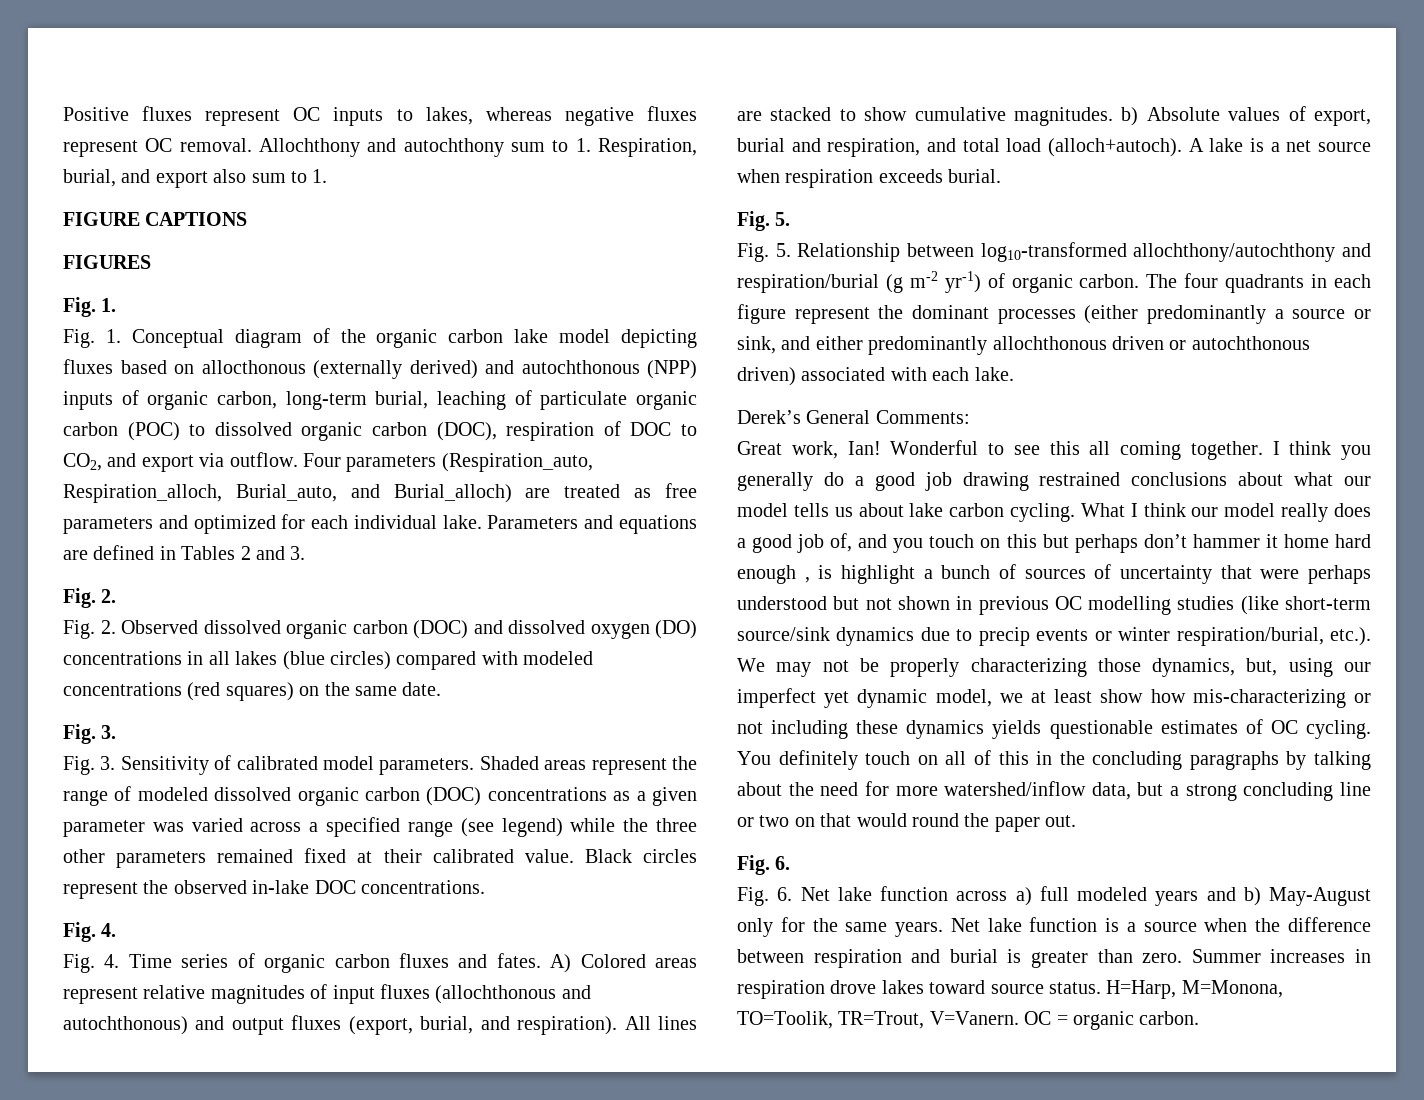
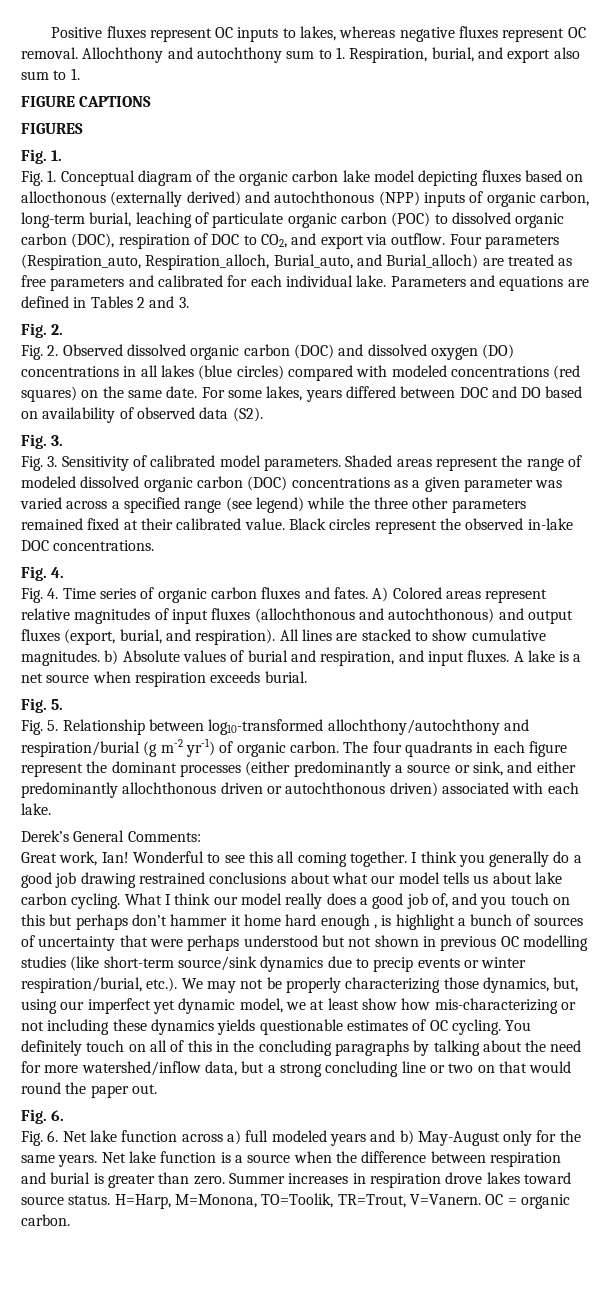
[193,515,276,534] optimized -> [157,275,223,287] calibrated
(442, 689) none -> [201,386,583,402] [21,407,263,423] For some lakes, years differed between DOC and DO based on availability of observed data (S2).
[1314,109,1371,126] export, -> (245, 656) none
[962,138,1182,157] total load (alloch+autoch). -> [427,650,510,666] input fluxes.

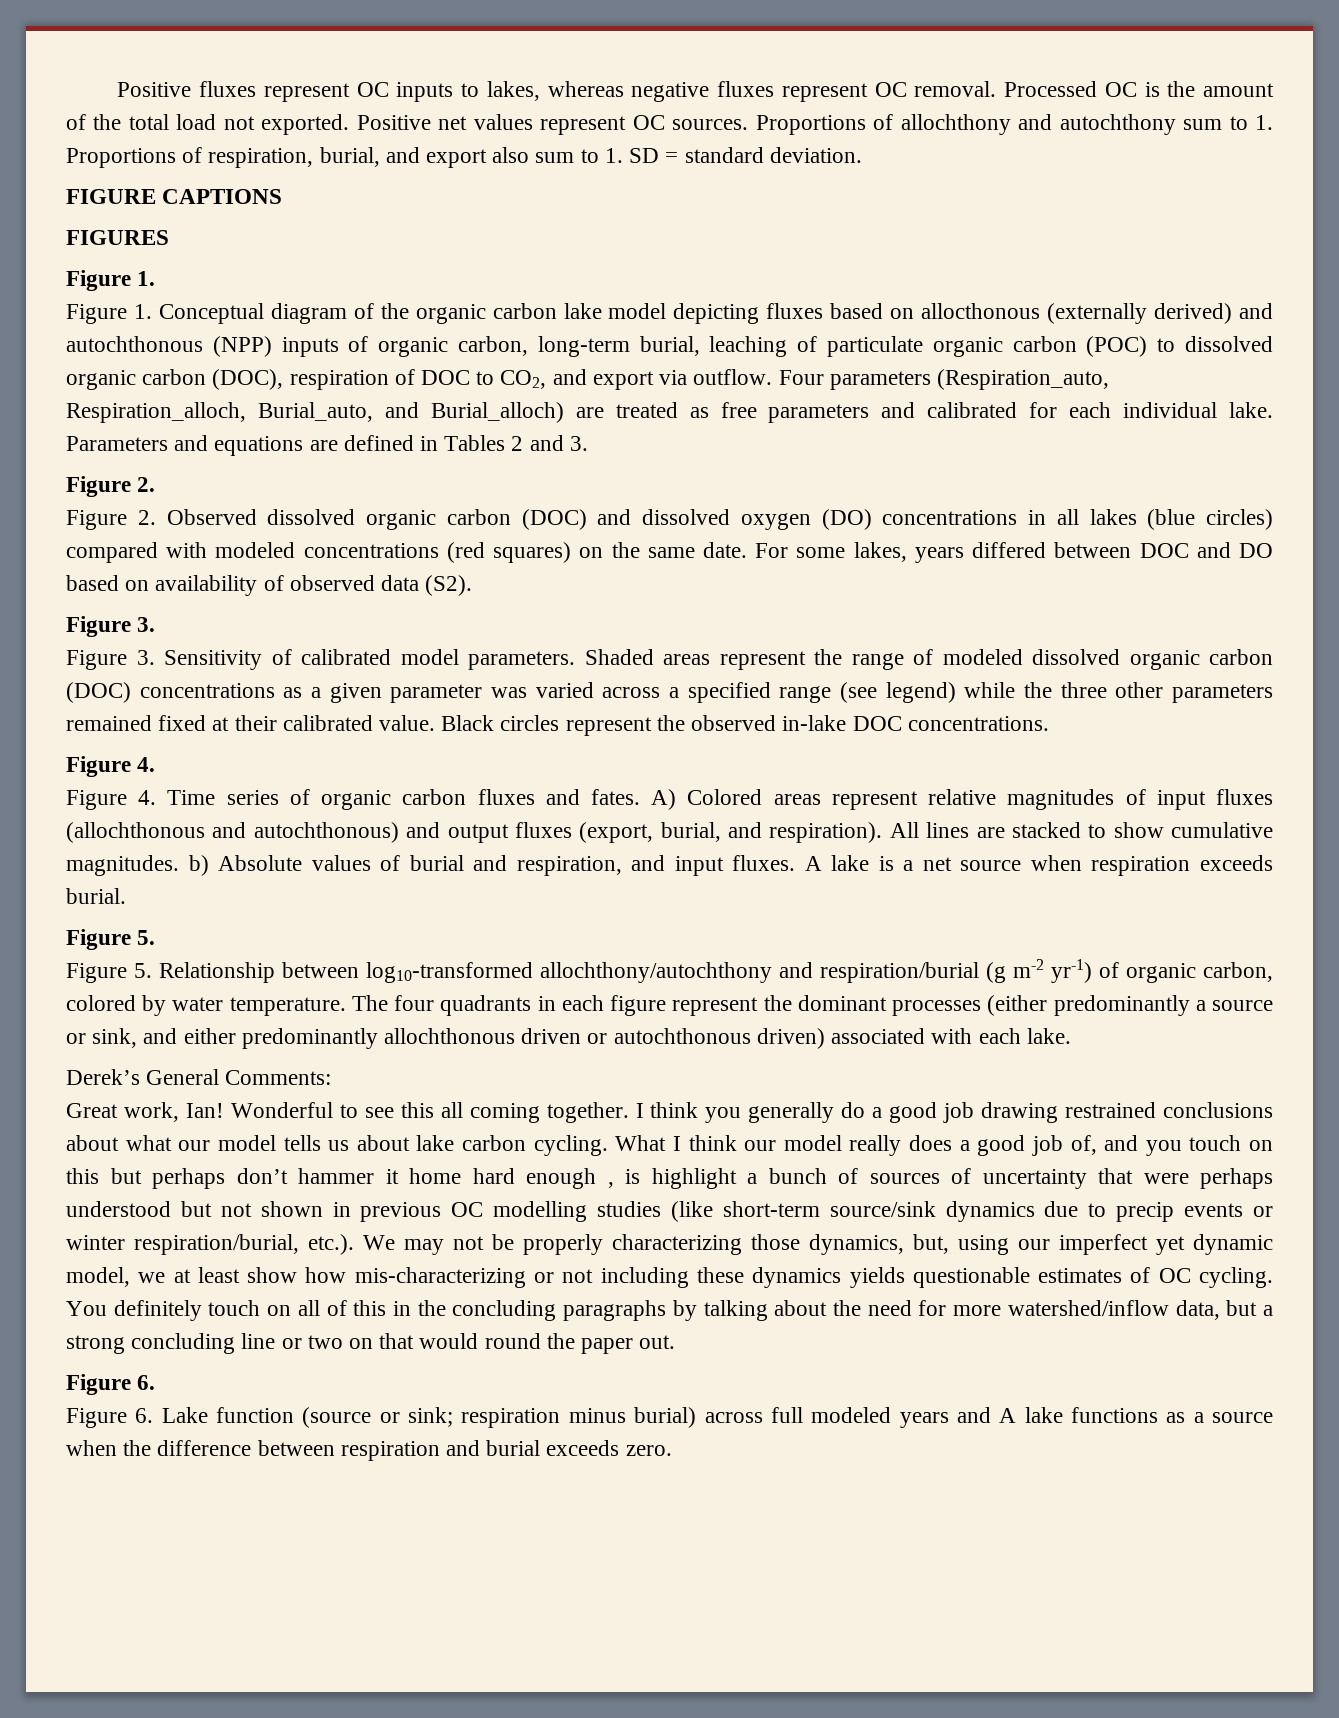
[82,47,164,63] Allochthony -> [1004,81,1274,97] [66,114,1011,135] Processed OC is the amount of the total load not exported. Positive net values represent OC sources. Proportions of allochthony
[349,48,428,63] Respiration, -> [66,147,314,168] Proportions of respiration,
(80, 74) none -> [629,147,862,163] SD = standard deviation.
[21,149,63,164] [21,171,43,186] Fig. 1. // Fig. -> [66,270,156,291] [66,304,127,324] Figure 1. // Figure
[21,323,47,338] Fig. -> [66,476,131,497] Figure
[21,345,43,360] Fig. -> [66,510,127,530] Figure
[21,434,64,449] [21,456,43,471] Fig. 3. // Fig. -> [66,616,156,637] [66,650,127,670] Figure 3. // Figure
[21,566,47,581] Fig. -> [66,756,131,777] Figure
[21,588,43,603] Fig. -> [66,790,127,810] Figure
[21,698,47,713] Fig. -> [66,929,131,950] Figure
[21,720,43,735] Fig. -> [66,963,127,983] Figure
[289,741,339,753] carbon. -> [1203,962,1273,982] [66,995,346,1016] carbon, colored by water temperature.
[21,1109,47,1124] Fig. -> [66,1374,131,1395] Figure
[21,1130,581,1146] [21,1151,231,1167] Fig. 6. Net lake function across a) full modeled years and b) May-August only for the same years. Net lake function is -> [66,1407,1186,1428] Figure 6. Lake function (source or sink; respiration minus burial) across full modeled years and A lake functions as
[93,1172,571,1188] [21,1193,570,1209] [21,1214,70,1226] is greater than zero. Summer increases in respiration drove lakes toward source status. H=Harp, M=Monona, TO=Toolik, TR=Trout, V=Vanern. OC = organic carbon. -> [546,1440,672,1456] exceeds zero.

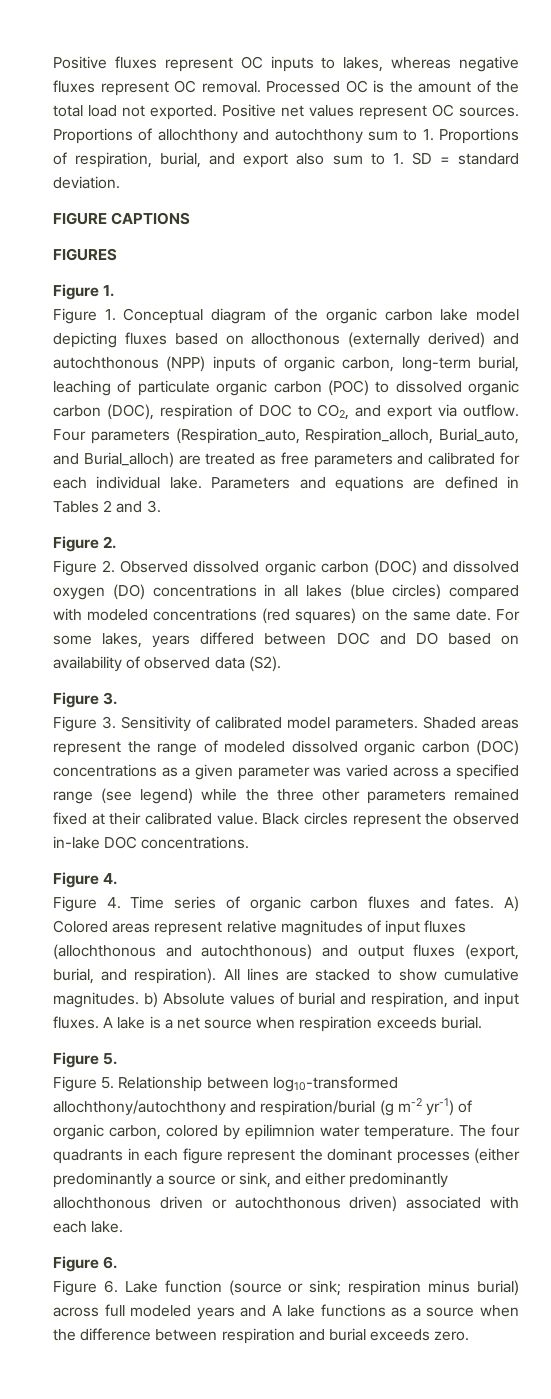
(167, 1005) none -> [245,1124,315,1140] epilimnion
[66,1069,332,1085] [66,1102,1274,1123] [66,1135,1273,1156] [66,1168,1273,1189] [66,1201,1273,1222] [66,1234,1273,1255] [66,1267,1273,1288] [66,1300,1273,1321] [66,1333,676,1354] // Derek’s General Comments: // Great work, Ian! Wonderful to see this all coming together. I think you generally do a good job drawing restrained conclusions about what our model tells us about lake carbon cycling. What I think our model really does a good job of, and you touch on this but perhaps don’t hammer it home hard enough , is highlight a bunch of sources of uncertainty that were perhaps understood but not shown in previous OC modelling studies (like short-term source/sink dynamics due to precip events or winter respiration/burial, etc.). We may not be properly characterizing those dynamics, but, using our imperfect yet dynamic model, we at least show how mis-characterizing or not including these dynamics yields questionable estimates of OC cycling. You definitely touch on all of this in the concluding paragraphs by talking about the need for more watershed/inflow data, but a strong concluding line or two on that would round the paper out. -> (124, 1227) none

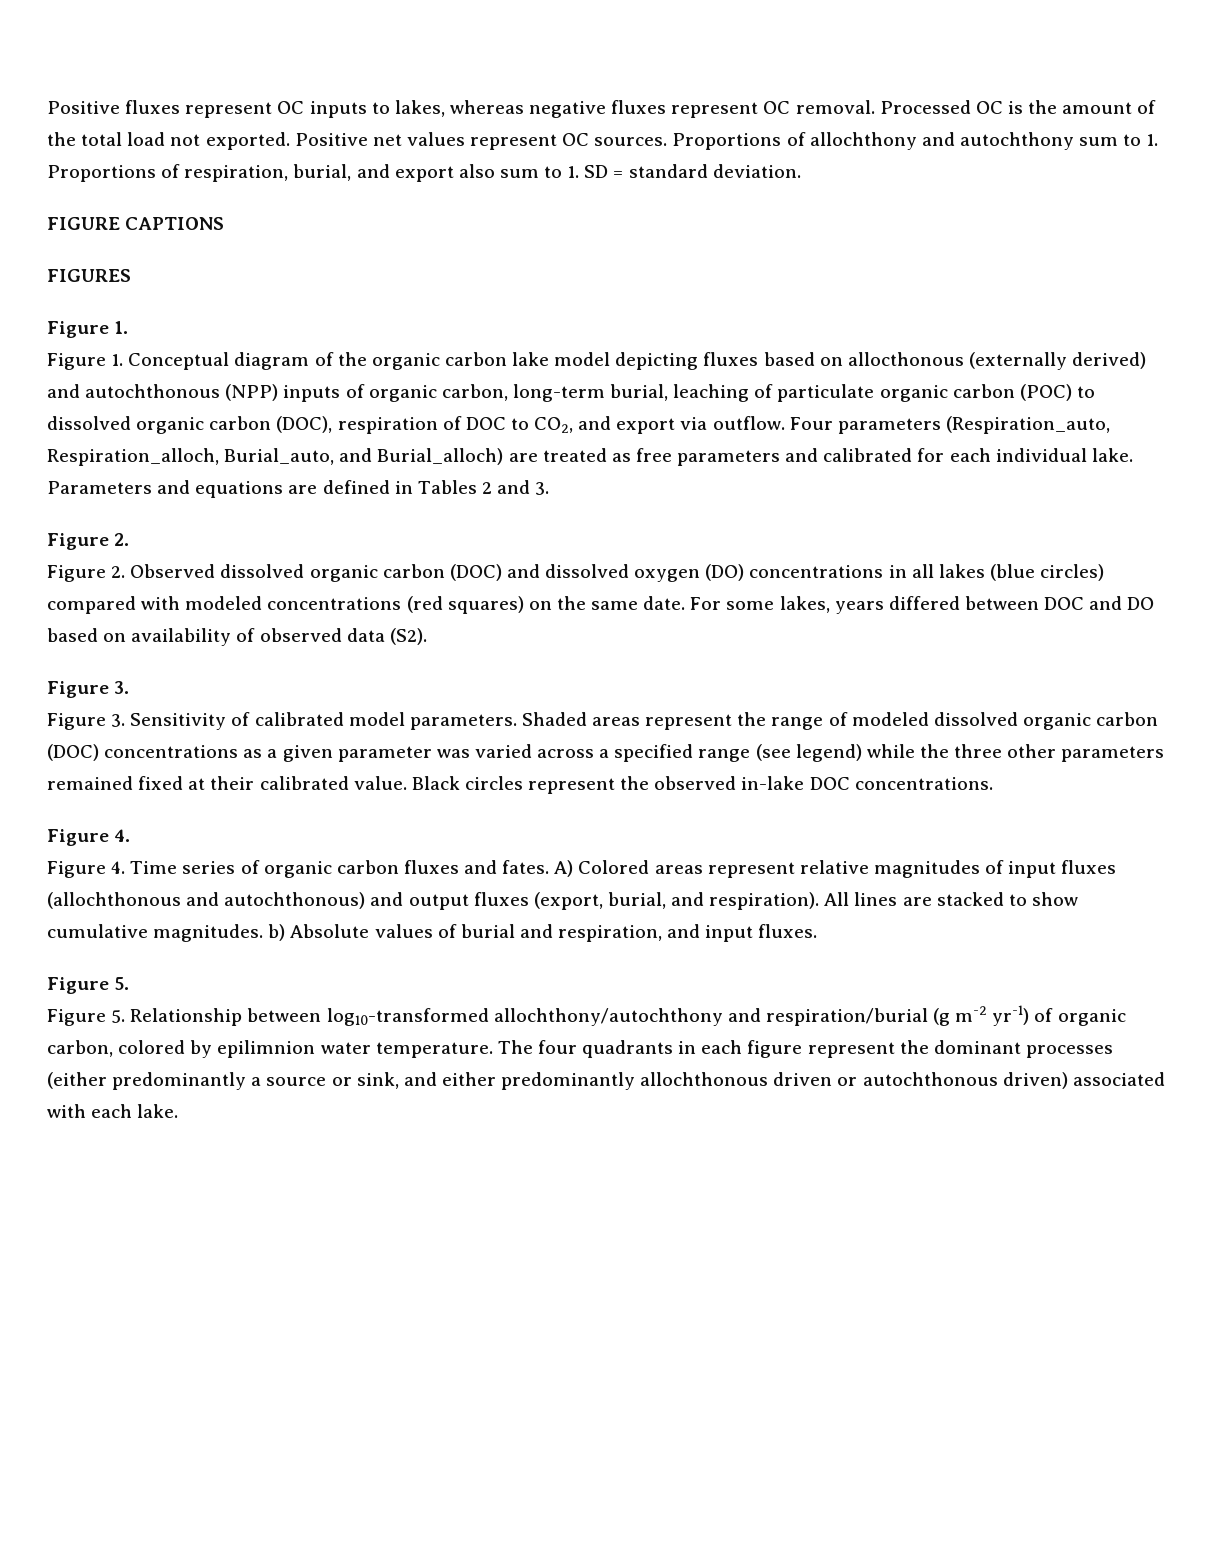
[103,1016,482,1032] A lake is a net source when respiration exceeds burial. -> (818, 931) none
[53,1256,118,1272] [53,1280,519,1296] [53,1304,519,1320] [53,1328,470,1344] // Figure 6. // Figure 6. Lake function (source or sink; respiration minus burial) across full modeled years and A lake functions as a source when the difference between respiration and burial exceeds zero. -> (179, 1111) none

